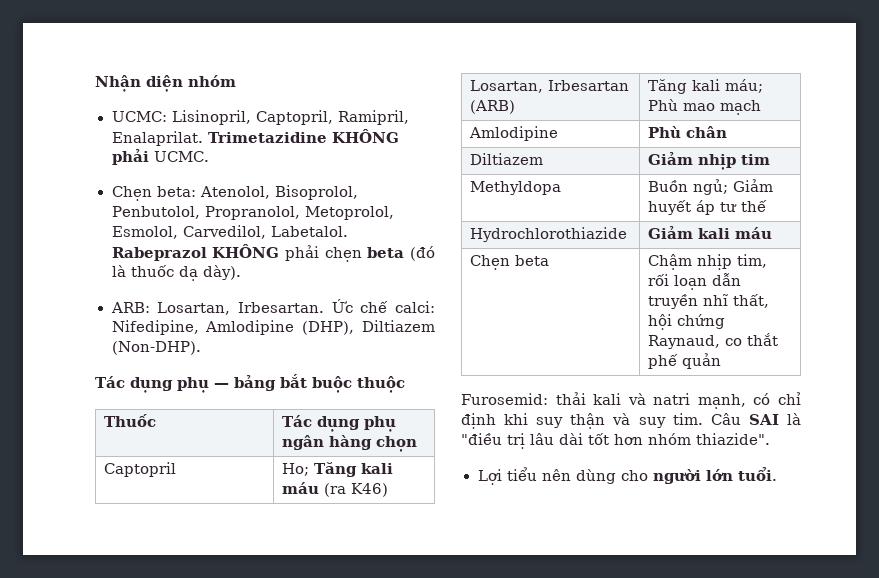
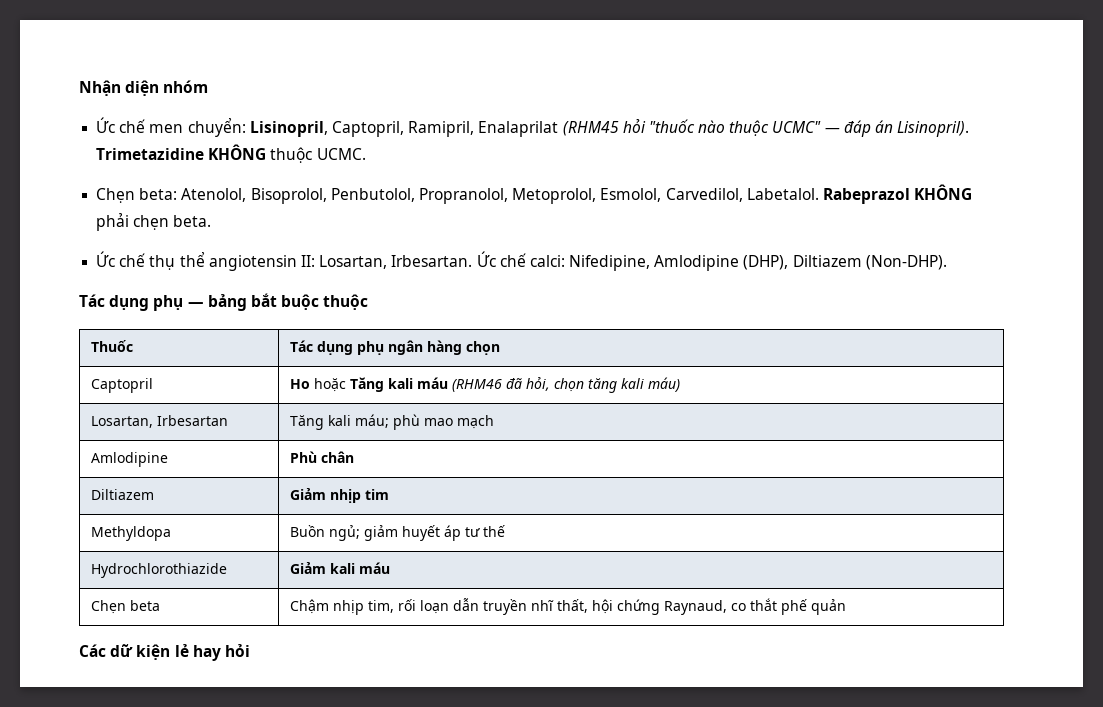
[111,110,409,125] [111,131,203,146] UCMC: Lisinopril, Captopril, Ramipril, Enalaprilat. -> [96,117,970,137] Ức chế men chuyển: Lisinopril, Captopril, Ramipril, Enalaprilat (RHM45 hỏi "thuốc nào thuộc UCMC" — đáp án Lisinopril).
[111,149,149,165] phải -> [270,147,313,163] thuộc
[367,246,435,261] [111,265,241,281] [110,302,150,313] beta (đó là thuốc dạ dày). // ARB: -> [173,215,212,227] [96,251,315,271] beta. // Ức chế thụ thể angiotensin II:
[281,463,309,476] Ho; -> [290,378,347,392] Ho hoặc
[323,483,388,497] (ra K46) -> [452,377,681,393] (RHM46 đã hỏi, chọn tăng kali máu)
[469,100,515,114] (ARB) -> (229, 420) none
[647,99,678,111] Phù -> [393,414,421,430] phù
[732,179,773,192] Giảm -> [364,525,399,541] giảm
[461,392,801,409] [461,413,801,429] [461,433,770,449] [477,467,777,485] Furosemid: thải kali và natri mạnh, có chỉ định khi suy thận và suy tim. Câu SAI là "điều trị lâu dài tốt hơn nhóm thiazide". // Lợi tiểu nên dùng cho người lớn tuổi. -> [79,644,250,661] Các dữ kiện lẻ hay hỏi

